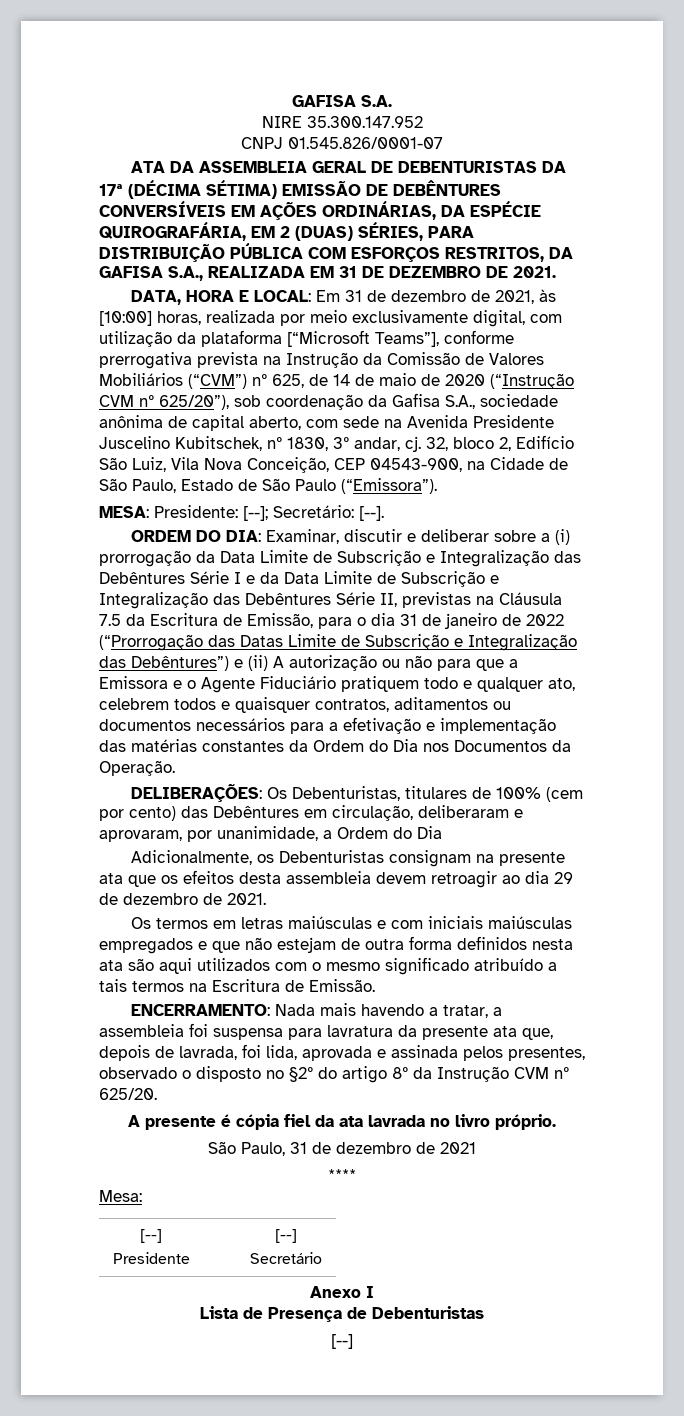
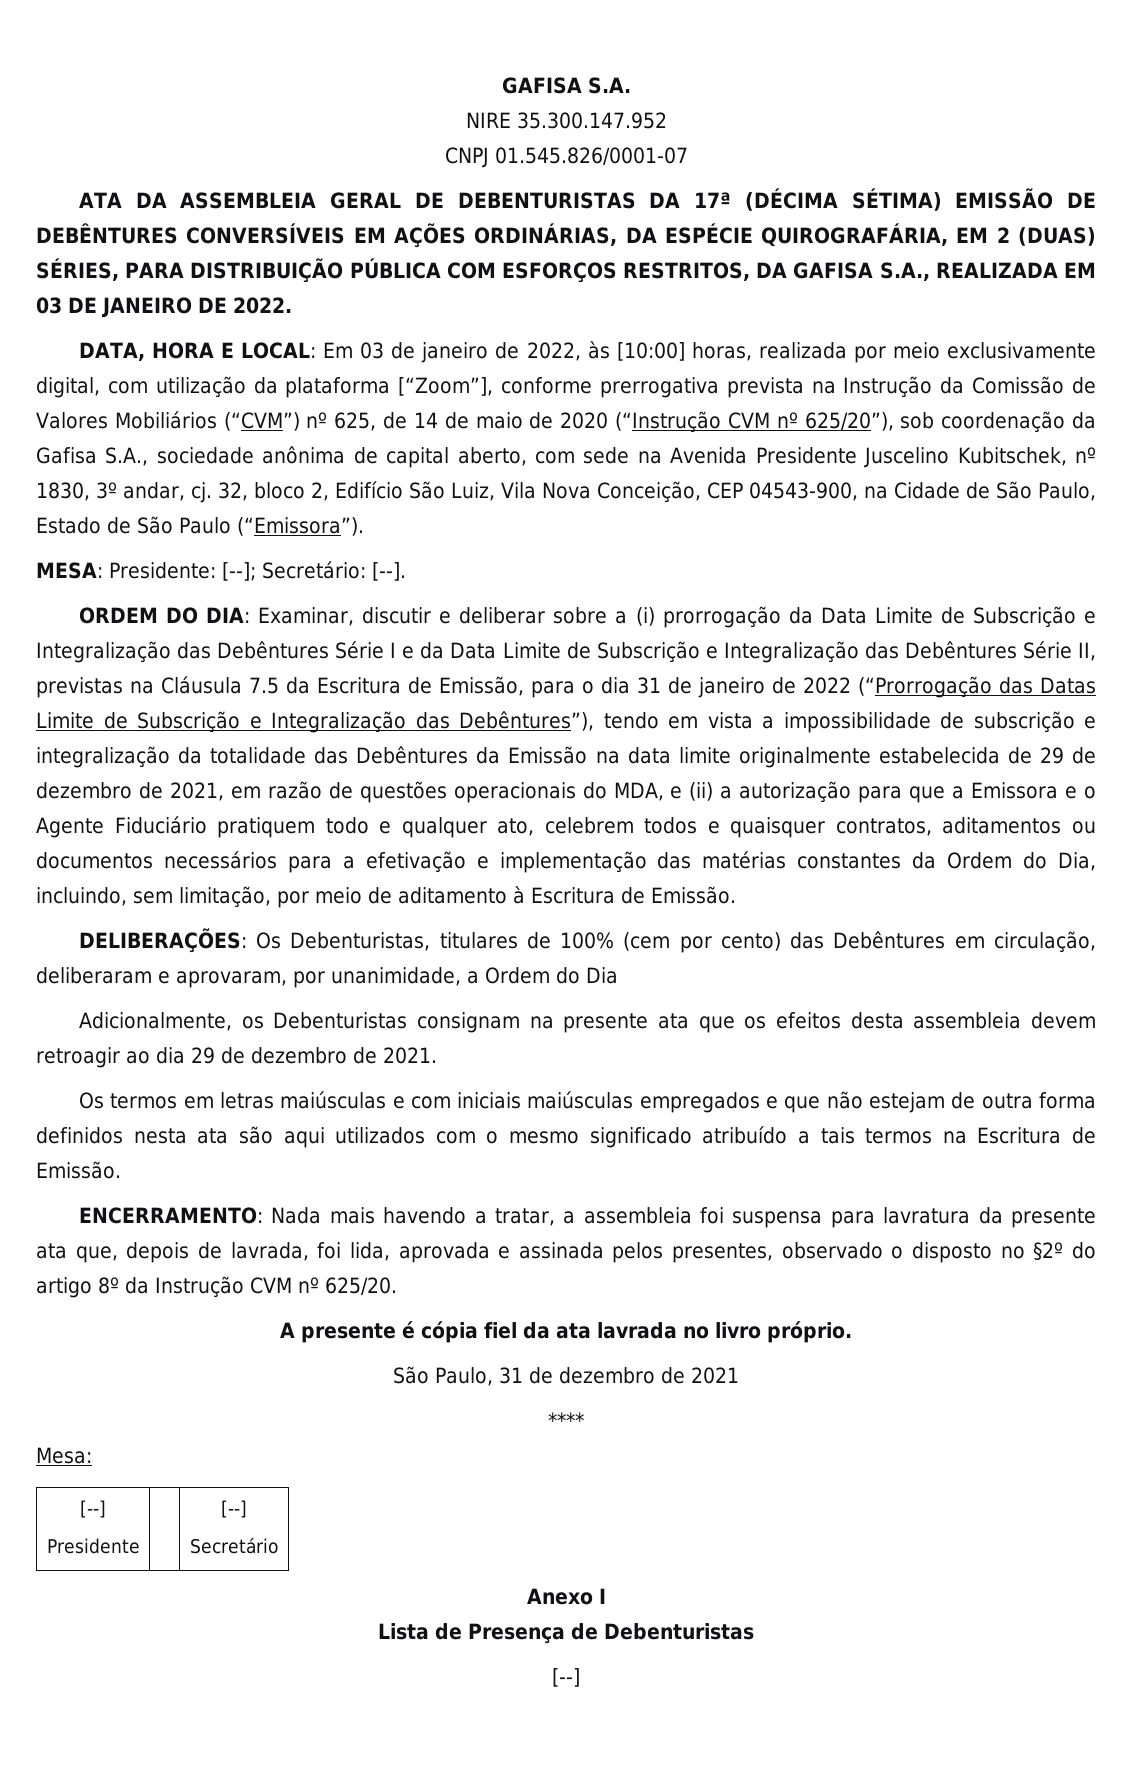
[339,266,556,278] 31 DE DEZEMBRO DE 2021. -> [36,297,292,318] 03 DE JANEIRO DE 2022.
[345,290,535,304] 31 de dezembro de 2021, -> [360,342,581,363] 03 de janeiro de 2022,
[287,330,439,347] [“Microsoft Teams”], -> [398,377,494,396] [“Zoom”],
[131,655,432,671] Debêntures”) e (ii) A autorização ou não -> [459,711,1096,733] [36,746,1096,768] [36,781,852,803] Debêntures”), tendo em vista a impossibilidade de subscrição e integralização da totalidade das Debêntures da Emissão na data limite originalmente estabelecida de 29 de dezembro de 2021, em razão de questões operacionais do MDA, e (ii) a autorização
[393,739,571,752] [99,760,175,776] Dia nos Documentos da Operação. -> [1057,852,1096,871] [36,886,736,908] Dia, incluindo, sem limitação, por meio de aditamento à Escritura de Emissão.

